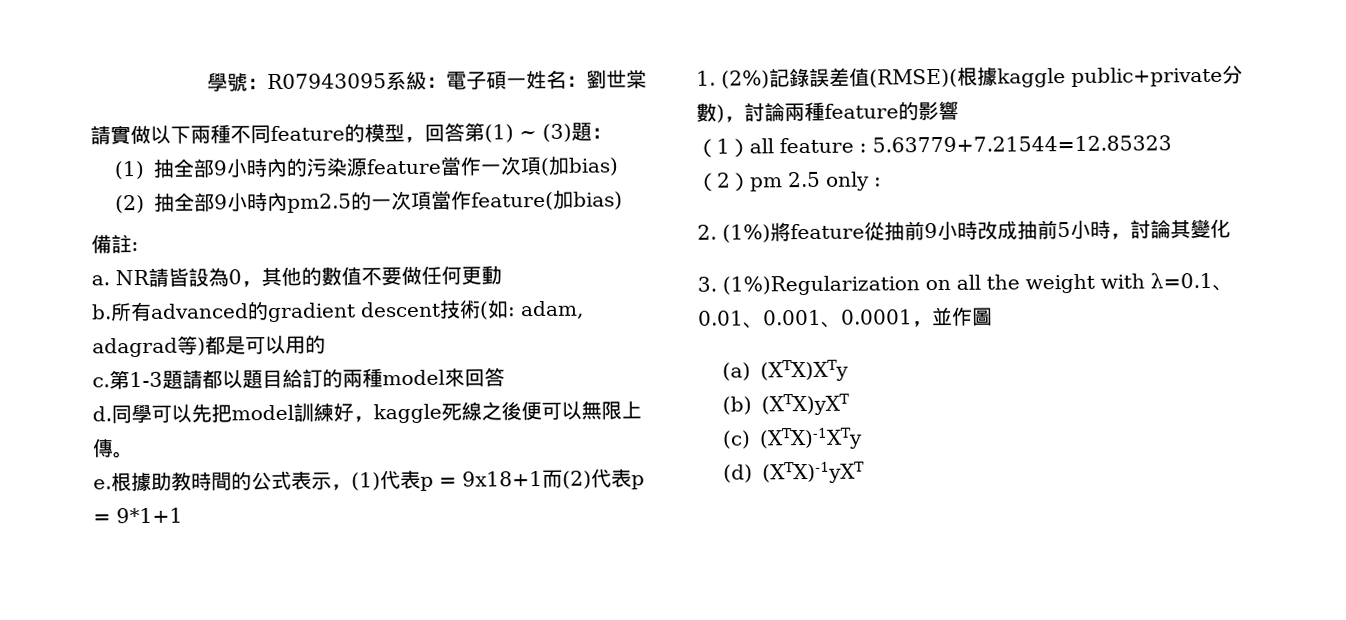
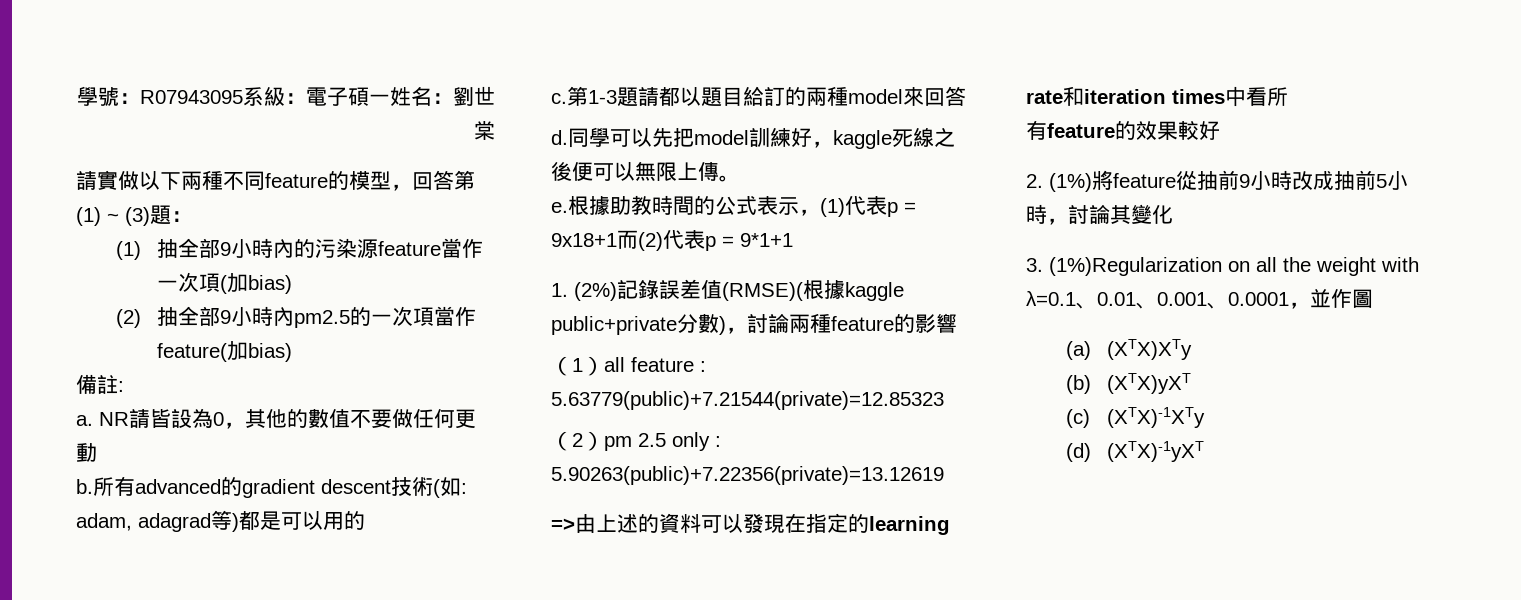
[872,135,1172,153] 5.63779+7.21544=12.85323 -> [551,391,944,410] 5.63779(public)+7.21544(private)=12.85323
(882, 182) none -> [551,466,944,485] [551,513,950,535] [1026,86,1288,107] [1026,120,1220,140] 5.90263(public)+7.22356(private)=13.12619 // =>由上述的資料可以發現在指定的learning rate和iteration times中看所 // 有feature的效果較好

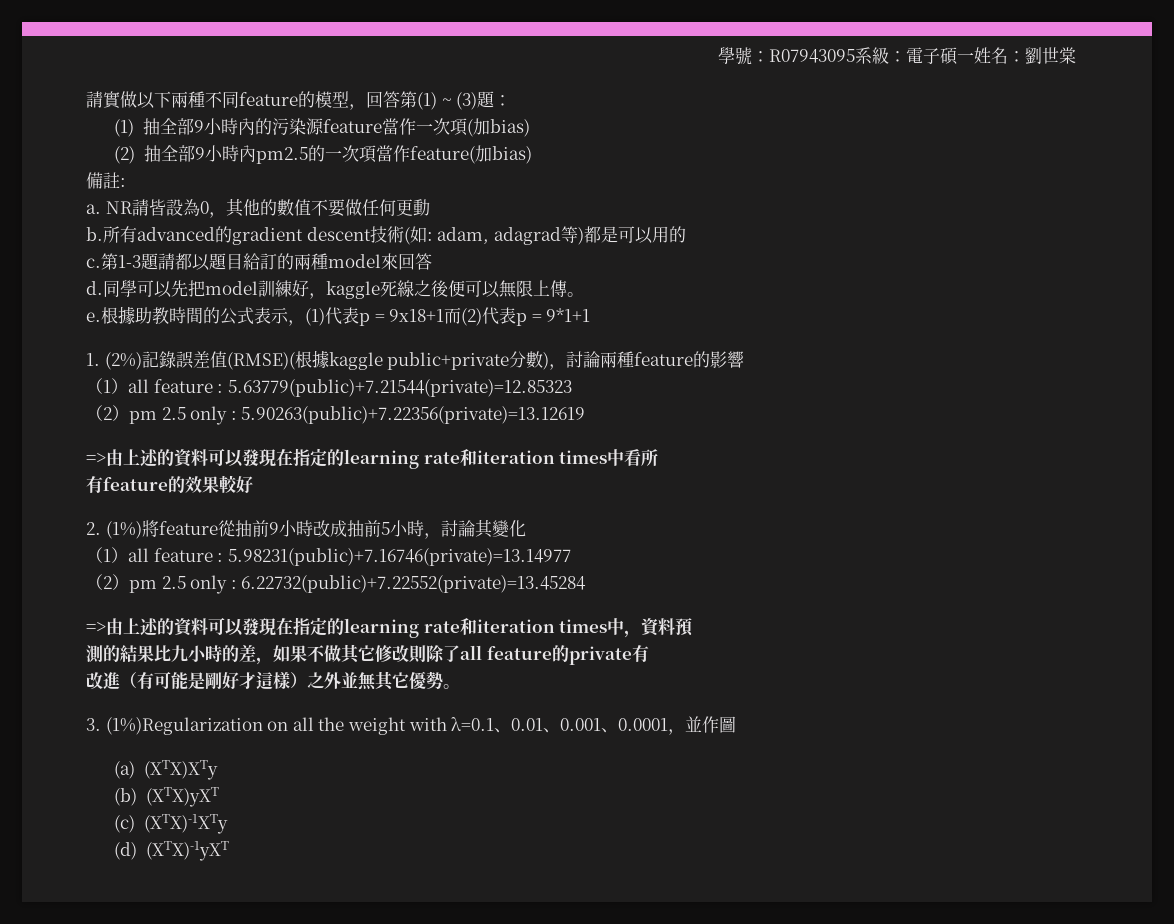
(1173, 214) none -> [86,547,571,566] [86,574,587,594] [86,617,694,638] [86,644,649,665] [86,671,460,691] // （1）all feature : 5.98231(public)+7.16746(private)=13.14977 // （2）pm 2.5 only : 6.22732(public)+7.22552(private)=13.45284 // =>由上述的資料可以發現在指定的learning rate和iteration times中，資料預 // 測的結果比九小時的差，如果不做其它修改則除了all feature的private有 // 改進（有可能是剛好才這樣）之外並無其它優勢。

